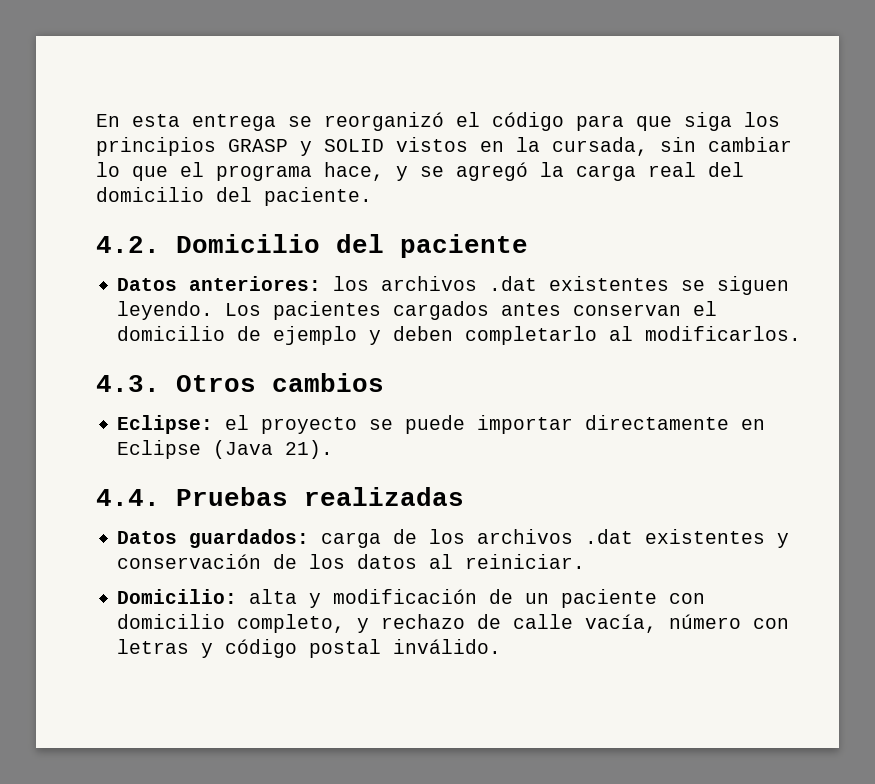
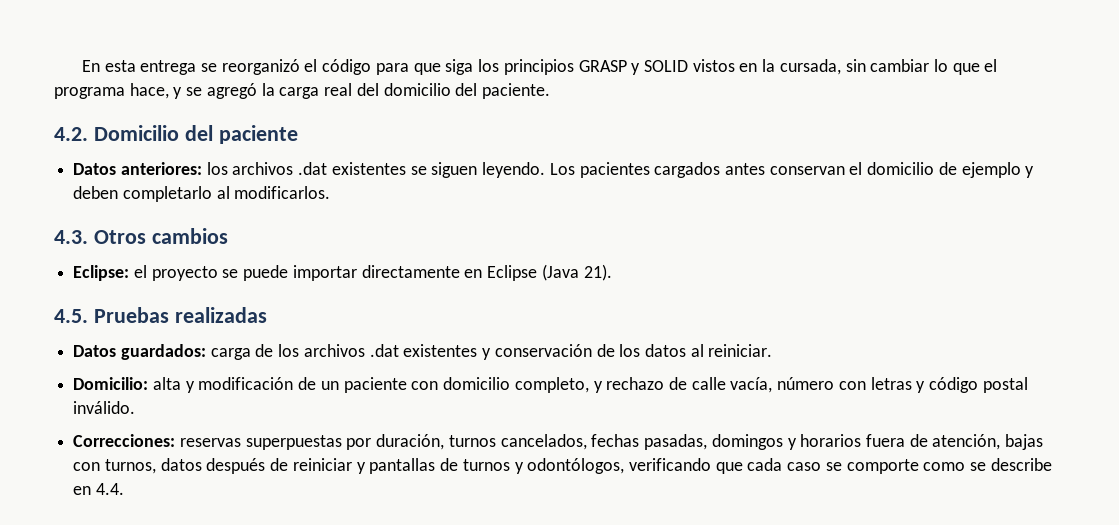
[96,489,160,506] 4.4. -> [54,309,88,323] 4.5.
(502, 646) none -> [73,434,1044,450] [73,458,1052,474] [73,483,124,495] // Correcciones: reservas superpuestas por duración, turnos cancelados, fechas pasadas, domingos y horarios fuera de atención, bajas con turnos, datos después de reiniciar y pantallas de turnos y odontólogos, verificando que cada caso se comporte como se describe en 4.4.

